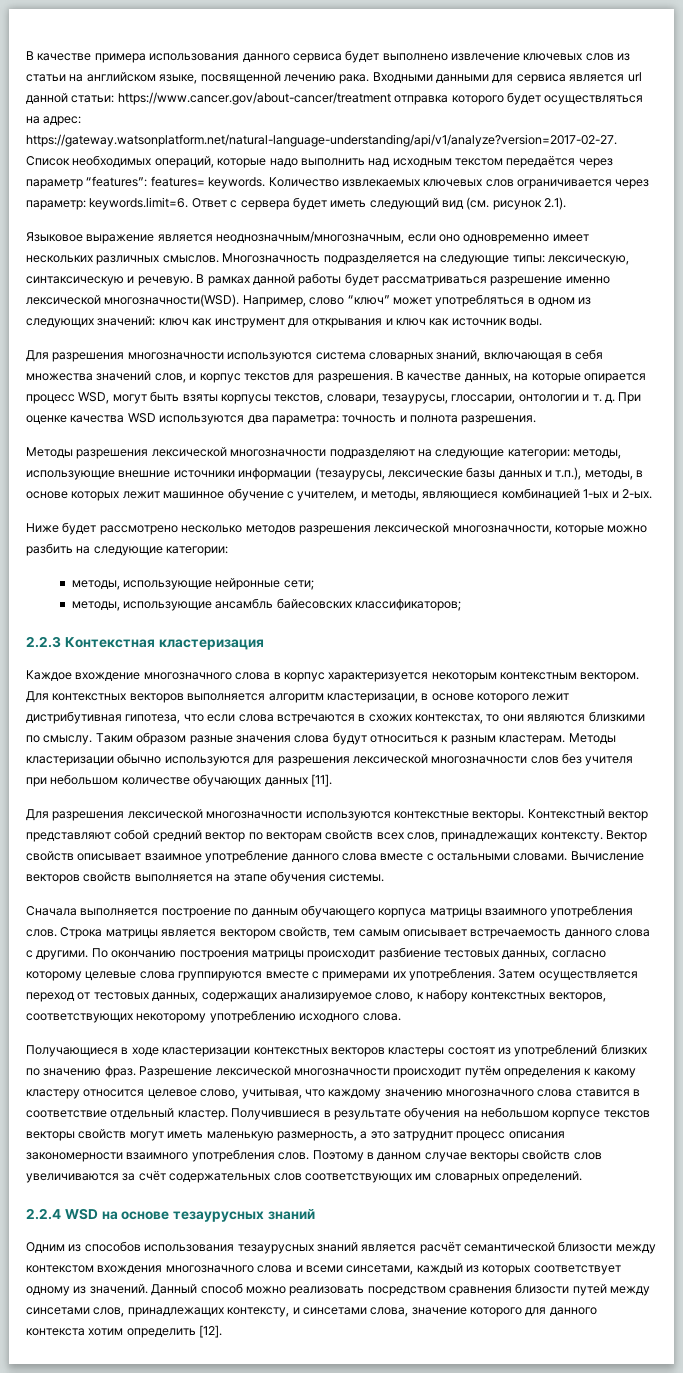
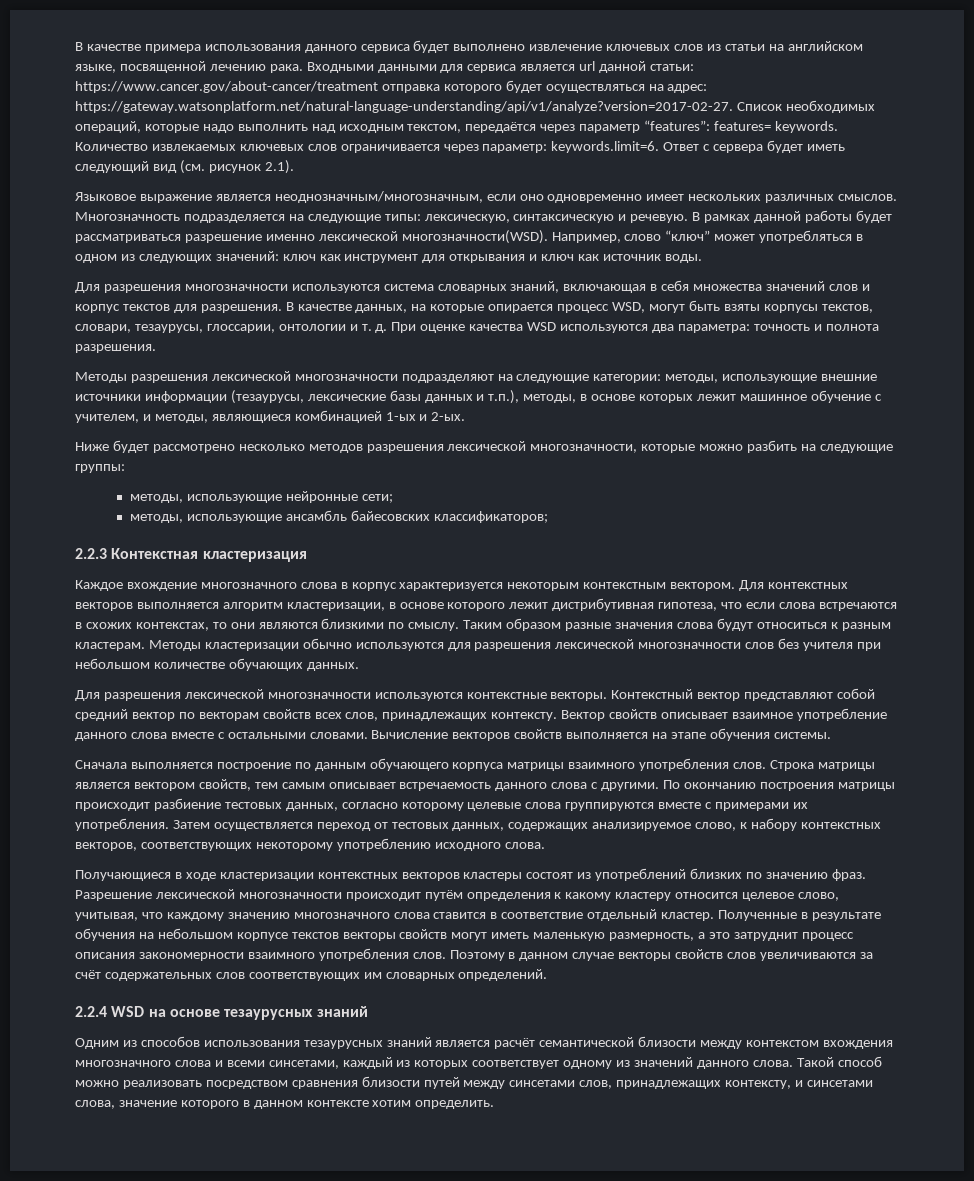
[455,158,503,166] текстом -> [407,124,462,133] текстом,
[154,373,186,383] слов, -> [828,284,858,291] слов
[166,546,229,556] категории: -> [75,464,125,473] группы:
[264,774,332,787] данных [11]. -> [306,662,359,671] данных.
[231,1108,321,1120] Получившиеся -> [718,910,798,921] Полученные
[89,1284,198,1296] значений. Данный -> [634,1057,834,1069] значений данного слова. Такой
[525,1307,597,1316] [26,1325,223,1338] для данного контекста хотим определить [12]. -> [242,1100,495,1109] в данном контексте хотим определить.

